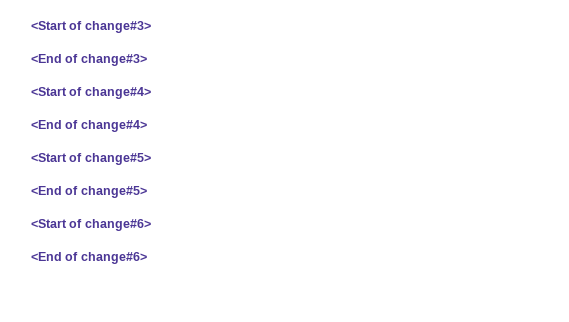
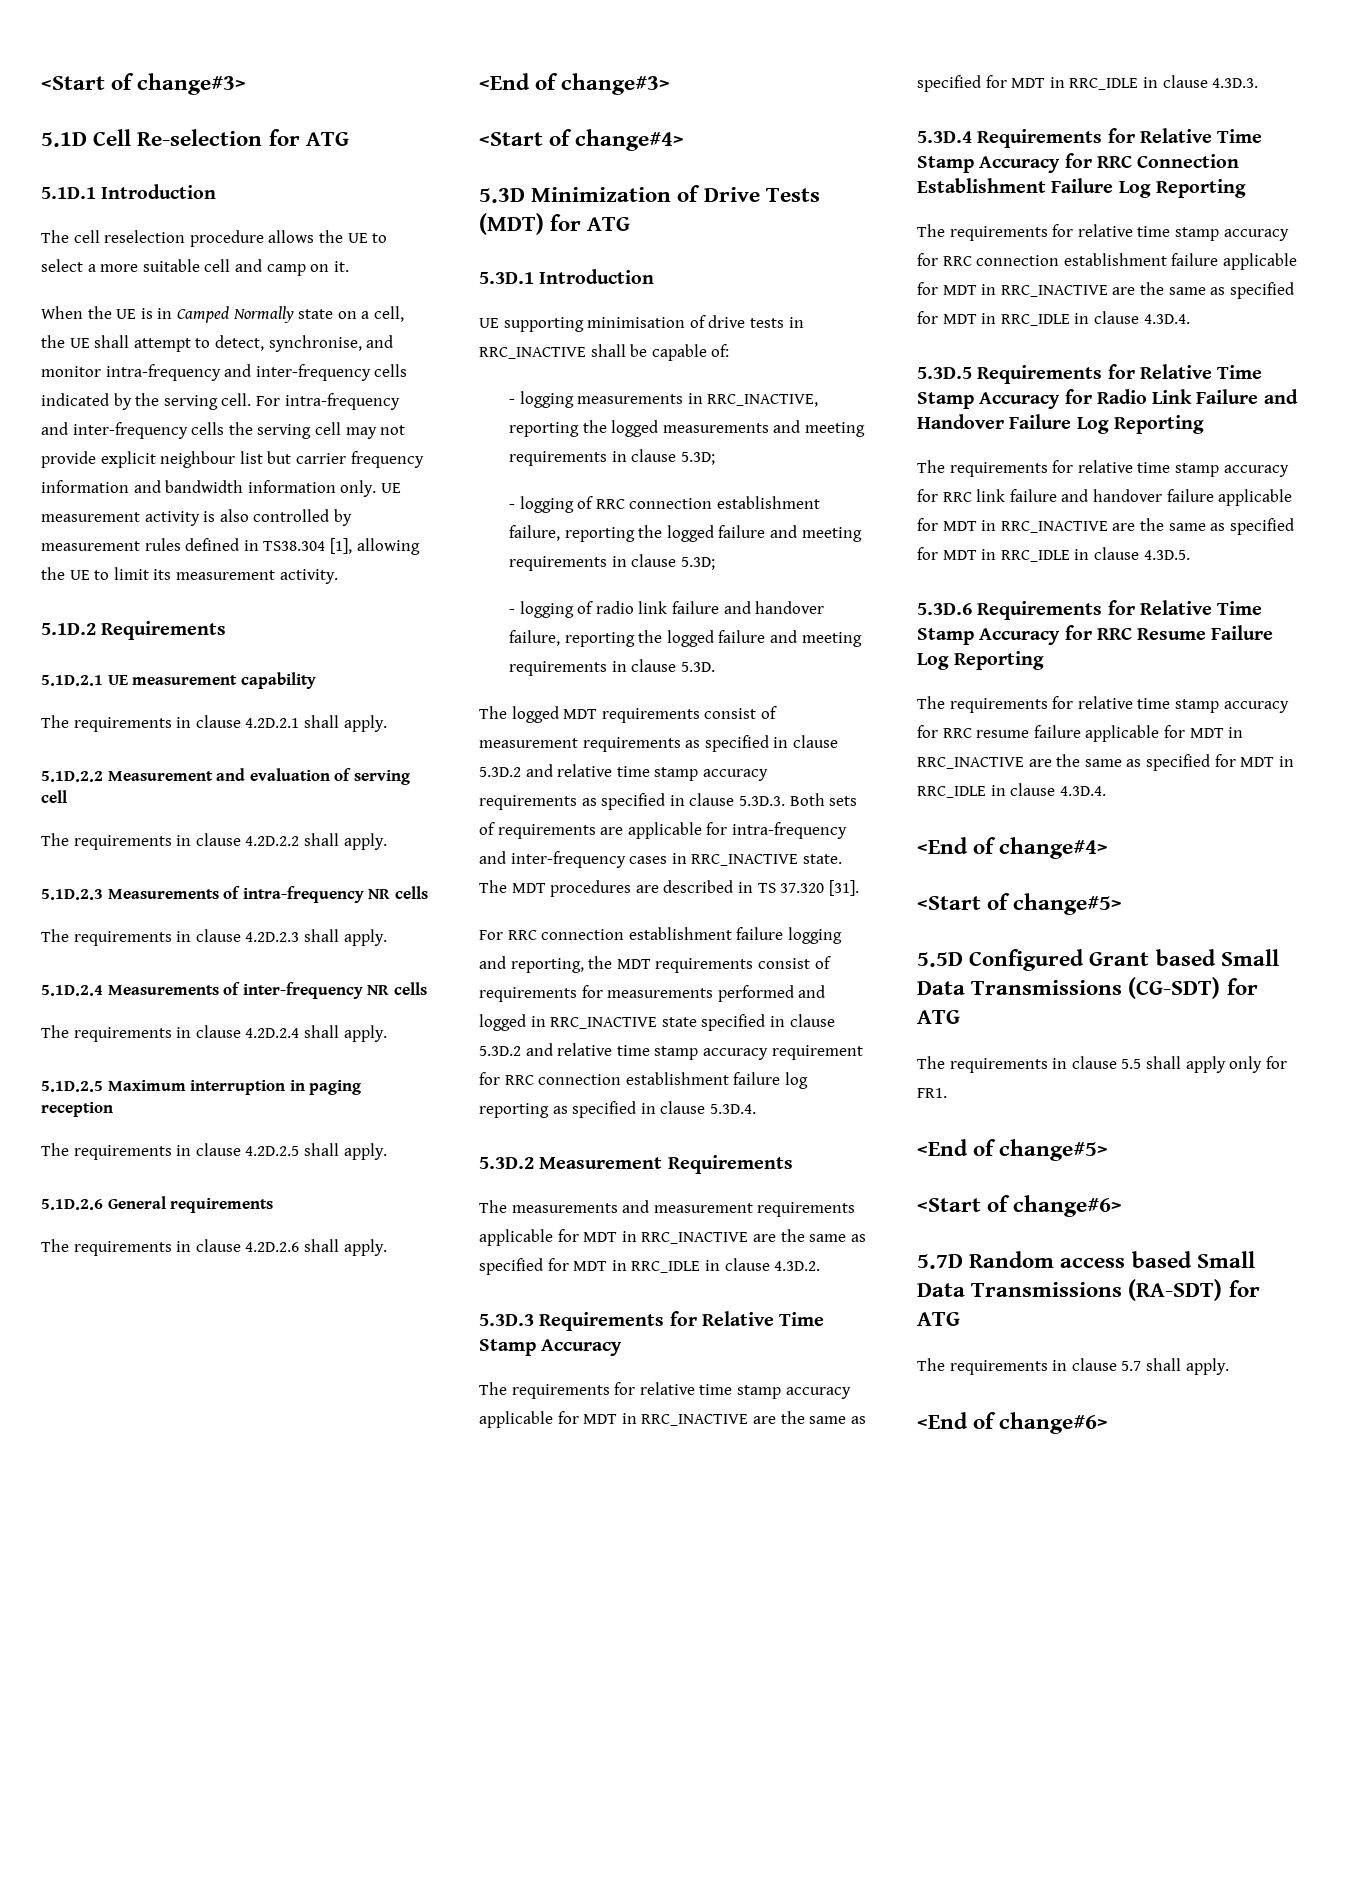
(151, 27) none -> [41,129,349,147] [41,184,217,199] [41,230,388,247] [41,259,349,276] [41,306,404,323] [41,335,394,352] [41,364,408,381] [41,393,400,410] [41,422,406,439] [41,451,424,468] [41,480,401,497] [41,509,352,526] [41,538,420,555] [41,567,338,584] [41,621,227,640] [41,672,316,689] [41,715,387,732] [41,768,410,785] [41,790,67,803] [41,833,387,850] [41,886,428,903] [41,929,387,946] [41,982,427,999] [41,1025,387,1042] [41,1080,362,1095] [41,1102,113,1117] [41,1143,387,1160] [41,1196,274,1213] [41,1239,387,1256] // 5.1D Cell Re-selection for ATG // 5.1D.1 Introduction // The cell reselection procedure allows the UE to select a more suitable cell and camp on it. // When the UE is in Camped Normally state on a cell, the UE shall attempt to detect, synchronise, and monitor intra-frequency and inter-frequency cells indicated by the serving cell. For intra-frequency and inter-frequency cells the serving cell may not provide explicit neighbour list but carrier frequency information and bandwidth information only. UE measurement activity is also controlled by measurement rules defined in TS38.304 [1], allowing the UE to limit its measurement activity. // 5.1D.2 Requirements // 5.1D.2.1 UE measurement capability // The requirements in clause 4.2D.2.1 shall apply. // 5.1D.2.2 Measurement and evaluation of serving cell // The requirements in clause 4.2D.2.2 shall apply. // 5.1D.2.3 Measurements of intra-frequency NR cells // The requirements in clause 4.2D.2.3 shall apply. // 5.1D.2.4 Measurements of inter-frequency NR cells // The requirements in clause 4.2D.2.4 shall apply. // 5.1D.2.5 Maximum interruption in paging reception // The requirements in clause 4.2D.2.5 shall apply. // 5.1D.2.6 General requirements // The requirements in clause 4.2D.2.6 shall apply.
(151, 93) none -> [479,185,820,203] [479,213,631,235] [479,269,655,284] [479,315,804,332] [479,344,730,361] [509,391,819,408] [509,420,866,437] [509,449,715,466] [509,496,821,513] [509,525,862,542] [509,554,715,571] [509,601,825,618] [509,630,862,647] [509,659,715,676] [479,706,777,723] [479,735,838,752] [479,764,768,781] [479,793,858,810] [479,822,847,839] [479,851,842,868] [479,880,859,897] [479,927,842,944] [479,956,831,973] [479,985,826,1002] [479,1014,835,1031] [479,1043,863,1060] [479,1072,808,1089] [479,1101,756,1118] [479,1155,793,1174] [479,1200,856,1217] [479,1229,866,1246] [479,1258,821,1275] [479,1311,825,1331] [479,1339,623,1356] [479,1382,851,1399] [479,1411,866,1428] [917,75,1259,92] [917,128,1263,148] [917,153,1240,173] [917,178,1246,198] [917,224,1289,241] [917,253,1297,270] [917,282,1294,299] [917,311,1190,326] [917,364,1263,384] [917,389,1298,409] [917,414,1204,434] [917,460,1289,477] [917,489,1293,506] [917,518,1294,535] [917,547,1190,562] [917,600,1263,620] [917,625,1274,645] [917,651,1045,670] [917,696,1289,713] [917,725,1244,742] [917,754,1294,771] [917,783,1106,798] // 5.3D Minimization of Drive Tests (MDT) for ATG // 5.3D.1 Introduction // UE supporting minimisation of drive tests in RRC_INACTIVE shall be capable of: // - logging measurements in RRC_INACTIVE, reporting the logged measurements and meeting requirements in clause 5.3D; // - logging of RRC connection establishment failure, reporting the logged failure and meeting requirements in clause 5.3D; // - logging of radio link failure and handover failure, reporting the logged failure and meeting requirements in clause 5.3D. // The logged MDT requirements consist of measurement requirements as specified in clause 5.3D.2 and relative time stamp accuracy requirements as specified in clause 5.3D.3. Both sets of requirements are applicable for intra-frequency and inter-frequency cases in RRC_INACTIVE state. The MDT procedures are described in TS 37.320 [31]. // For RRC connection establishment failure logging and reporting, the MDT requirements consist of requirements for measurements performed and logged in RRC_INACTIVE state specified in clause 5.3D.2 and relative time stamp accuracy requirement for RRC connection establishment failure log reporting as specified in clause 5.3D.4. // 5.3D.2 Measurement Requirements // The measurements and measurement requirements applicable for MDT in RRC_INACTIVE are the same as specified for MDT in RRC_IDLE in clause 4.3D.2. // 5.3D.3 Requirements for Relative Time Stamp Accuracy // The requirements for relative time stamp accuracy applicable for MDT in RRC_INACTIVE are the same as specified for MDT in RRC_IDLE in clause 4.3D.3. // 5.3D.4 Requirements for Relative Time Stamp Accuracy for RRC Connection Establishment Failure Log Reporting // The requirements for relative time stamp accuracy for RRC connection establishment failure applicable for MDT in RRC_INACTIVE are the same as specified for MDT in RRC_IDLE in clause 4.3D.4. // 5.3D.5 Requirements for Relative Time Stamp Accuracy for Radio Link Failure and Handover Failure Log Reporting // The requirements for relative time stamp accuracy for RRC link failure and handover failure applicable for MDT in RRC_INACTIVE are the same as specified for MDT in RRC_IDLE in clause 4.3D.5. // 5.3D.6 Requirements for Relative Time Stamp Accuracy for RRC Resume Failure Log Reporting // The requirements for relative time stamp accuracy for RRC resume failure applicable for MDT in RRC_INACTIVE are the same as specified for MDT in RRC_IDLE in clause 4.3D.4.
(151, 159) none -> [917,949,1279,971] [917,977,1258,999] [917,1010,960,1024] [917,1056,1287,1073] [917,1088,947,1098] // 5.5D Configured Grant based Small Data Transmissions (CG-SDT) for ATG // The requirements in clause 5.5 shall apply only for FR1.
(151, 225) none -> [917,1251,1255,1269] [917,1279,1260,1301] [917,1312,960,1326] [917,1358,1229,1375] // 5.7D Random access based Small Data Transmissions (RA-SDT) for ATG // The requirements in clause 5.7 shall apply.

